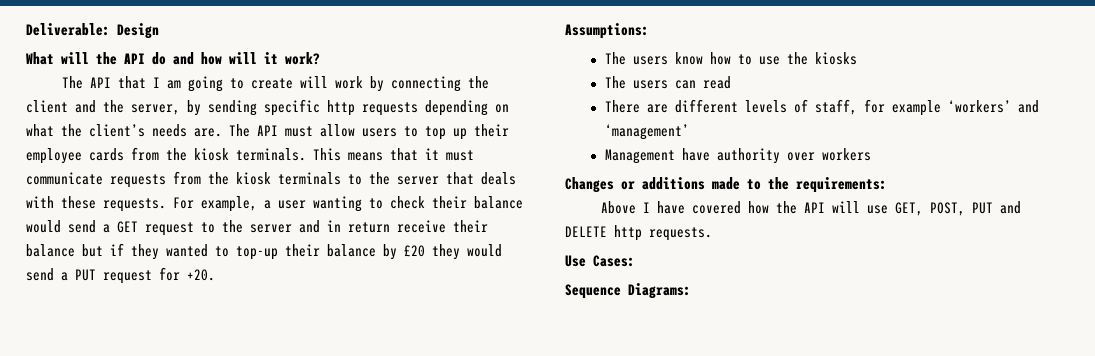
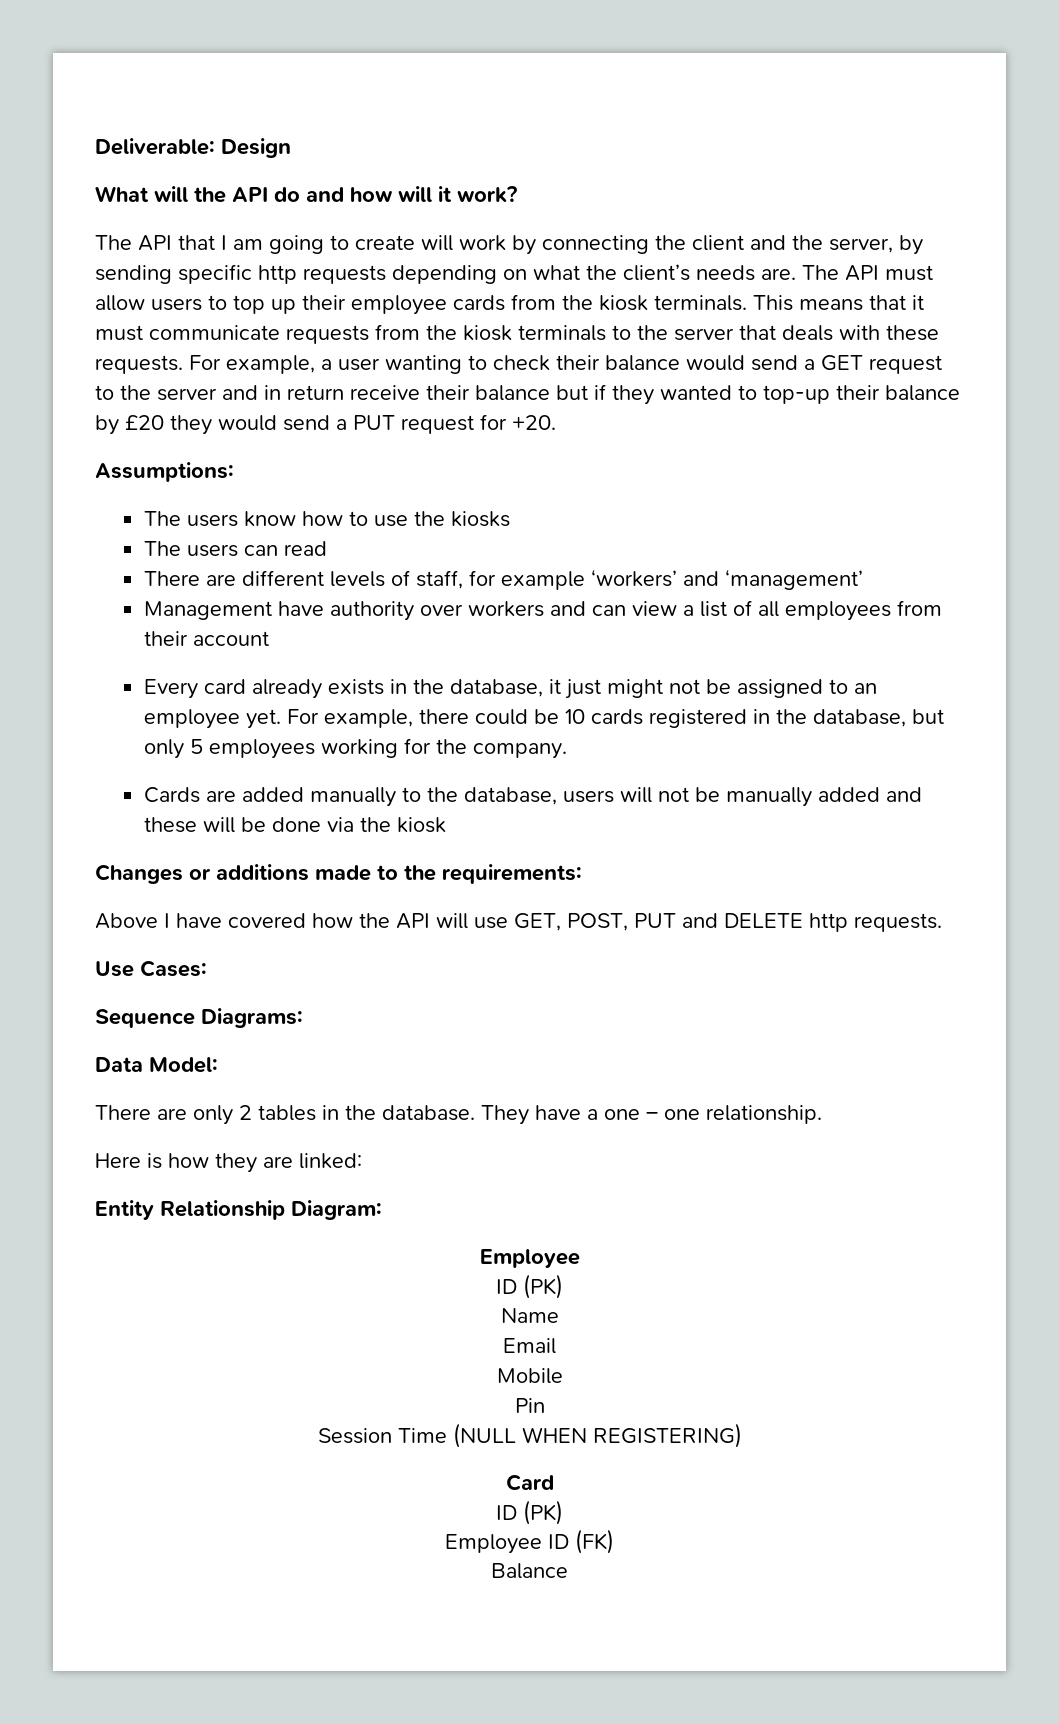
(871, 154) none -> [549,600,942,621] [143,631,269,646] [143,679,877,699] [143,709,944,729] [143,738,567,759] [143,787,922,807] [143,817,446,833] and can view a list of all employees from their account // Every card already exists in the database, it just might not be assigned to an employee yet. For example, there could be 10 cards registered in the database, but only 5 employees working for the company. // Cards are added manually to the database, users will not be manually added and these will be done via the kiosk
(691, 291) none -> [95,1057,218,1073] [95,1105,822,1125] [95,1153,362,1173] [95,1200,382,1220] [479,1249,580,1268] [496,1274,563,1299] [500,1308,559,1323] [503,1338,556,1354] [496,1368,563,1384] [514,1398,545,1413] [317,1423,742,1448] [505,1474,554,1491] [496,1500,563,1525] [445,1529,614,1554] [491,1563,568,1579] // Data Model: // There are only 2 tables in the database. They have a one – one relationship. // Here is how they are linked: // Entity Relationship Diagram: // Employee // ID (PK) // Name // Email // Mobile // Pin // Session Time (NULL WHEN REGISTERING) // Card // ID (PK) // Employee ID (FK) // Balance

